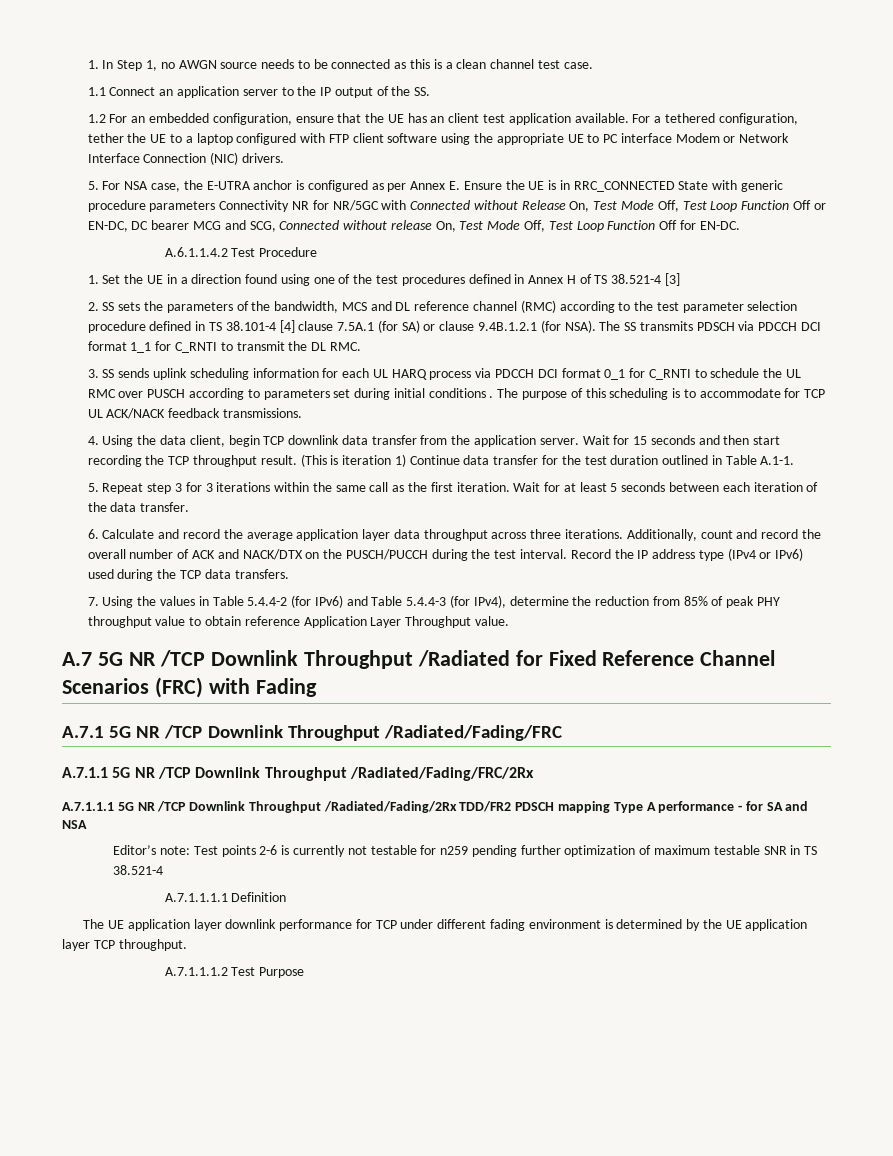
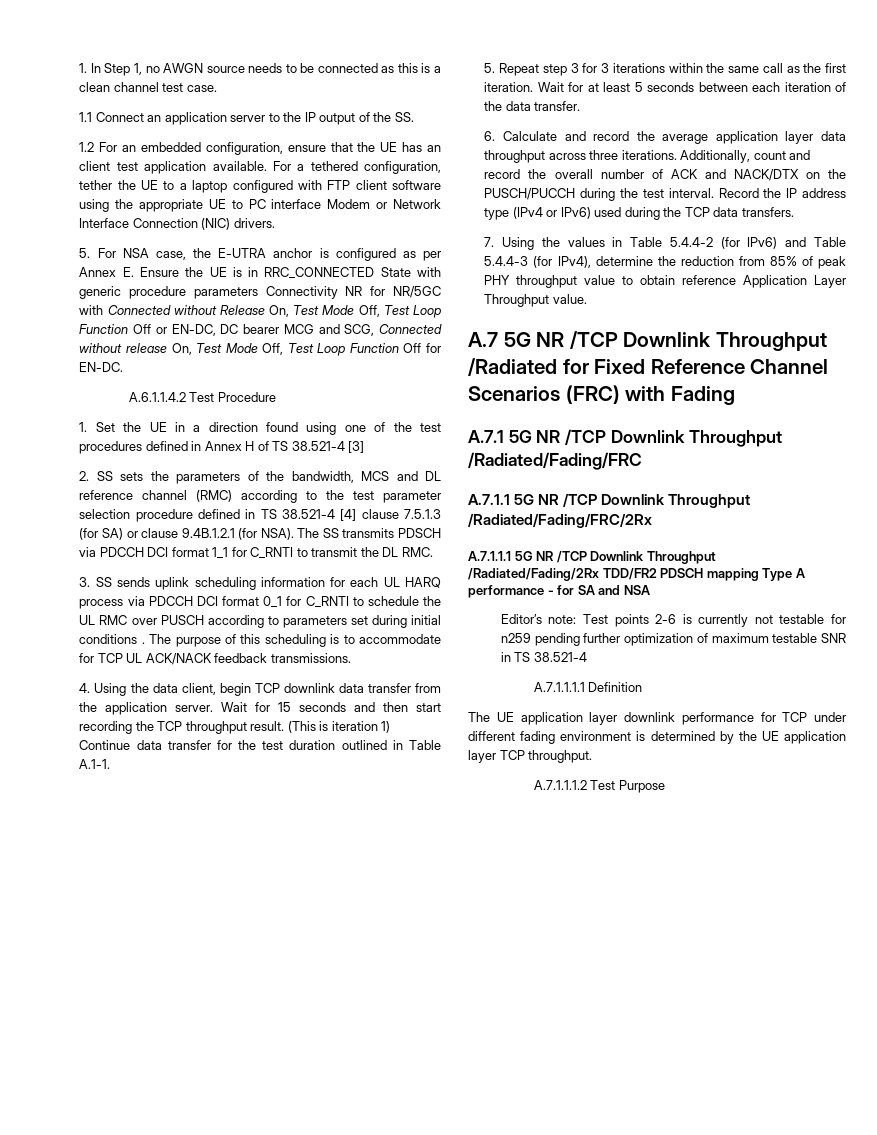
[225,321,276,331] 38.101-4 -> [282,509,336,519] 38.521-4
[337,322,375,331] 7.5A.1 -> [404,509,442,519] 7.5.1.3

